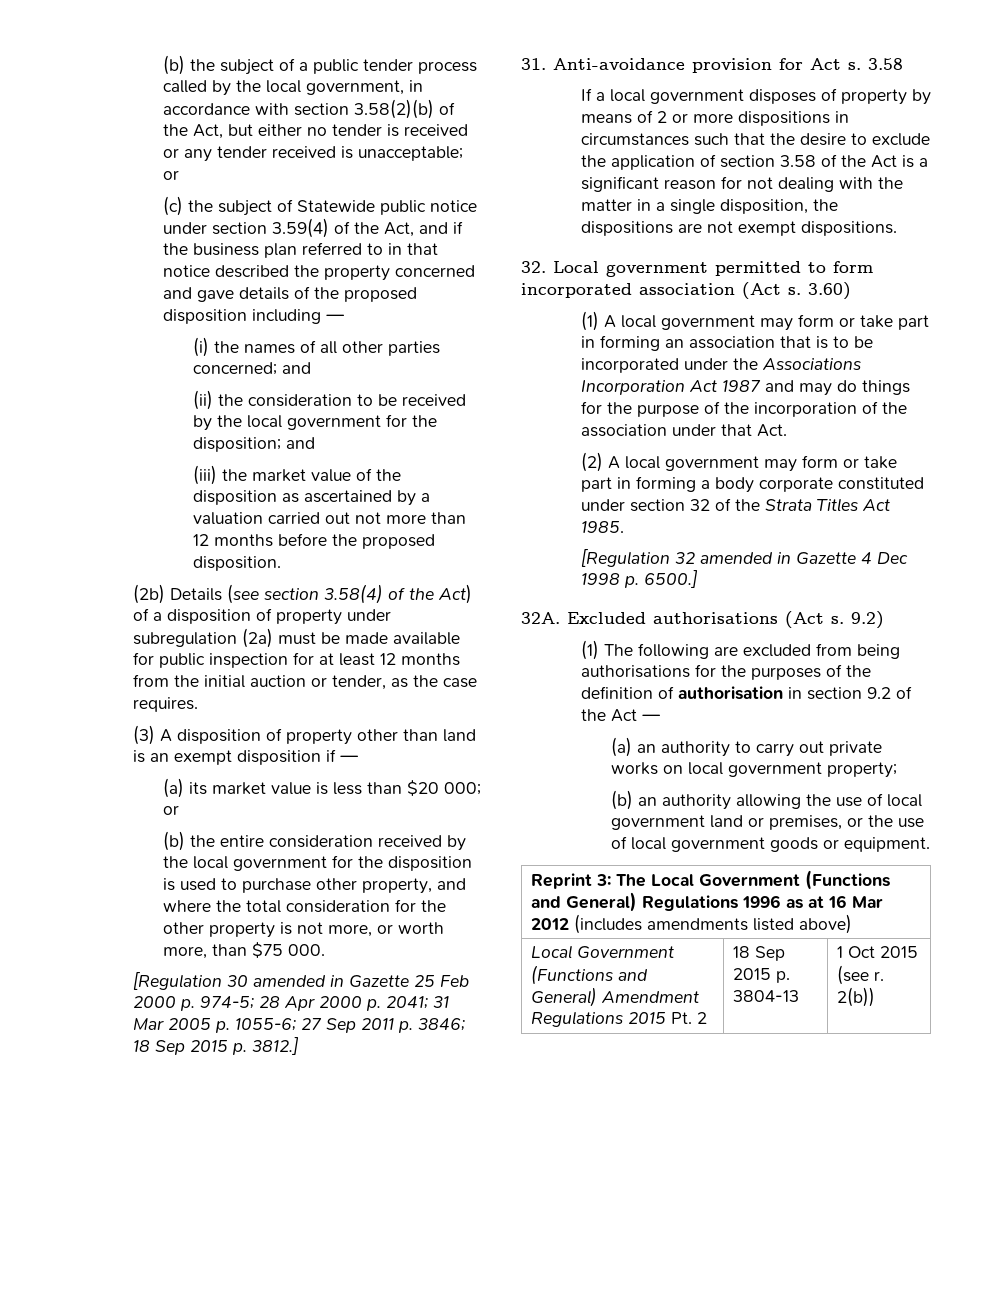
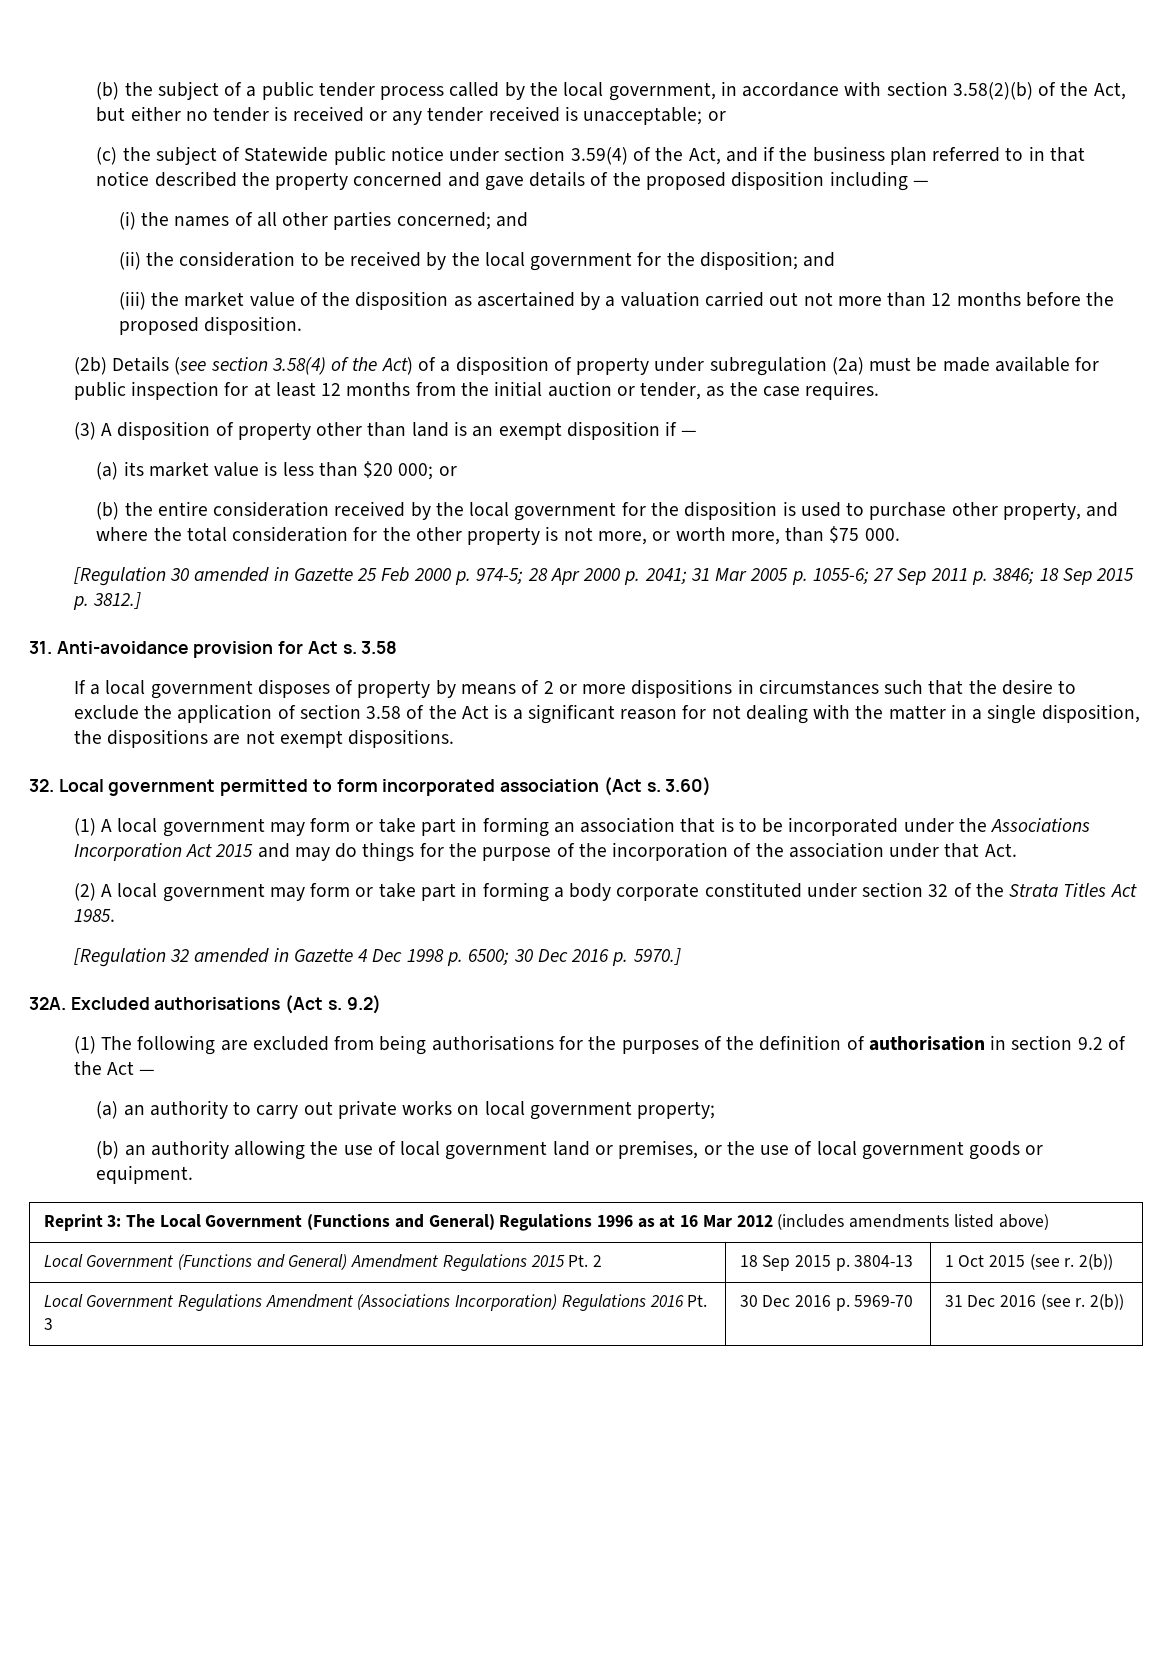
[721,380,761,392] 1987 -> [215,844,254,857] 2015
[643,570,698,588] 6500.] -> [468,948,681,966] 6500; 30 Dec 2016 p. 5970.]
(875, 997) none -> [43,1294,708,1311] [43,1318,53,1330] [739,1295,914,1311] [944,1294,1125,1310] // Local Government Regulations Amendment (Associations Incorporation) Regulations 2016 Pt. 3 | 30 Dec 2016 p. 5969-70 | 31 Dec 2016 (see r. 2(b))

